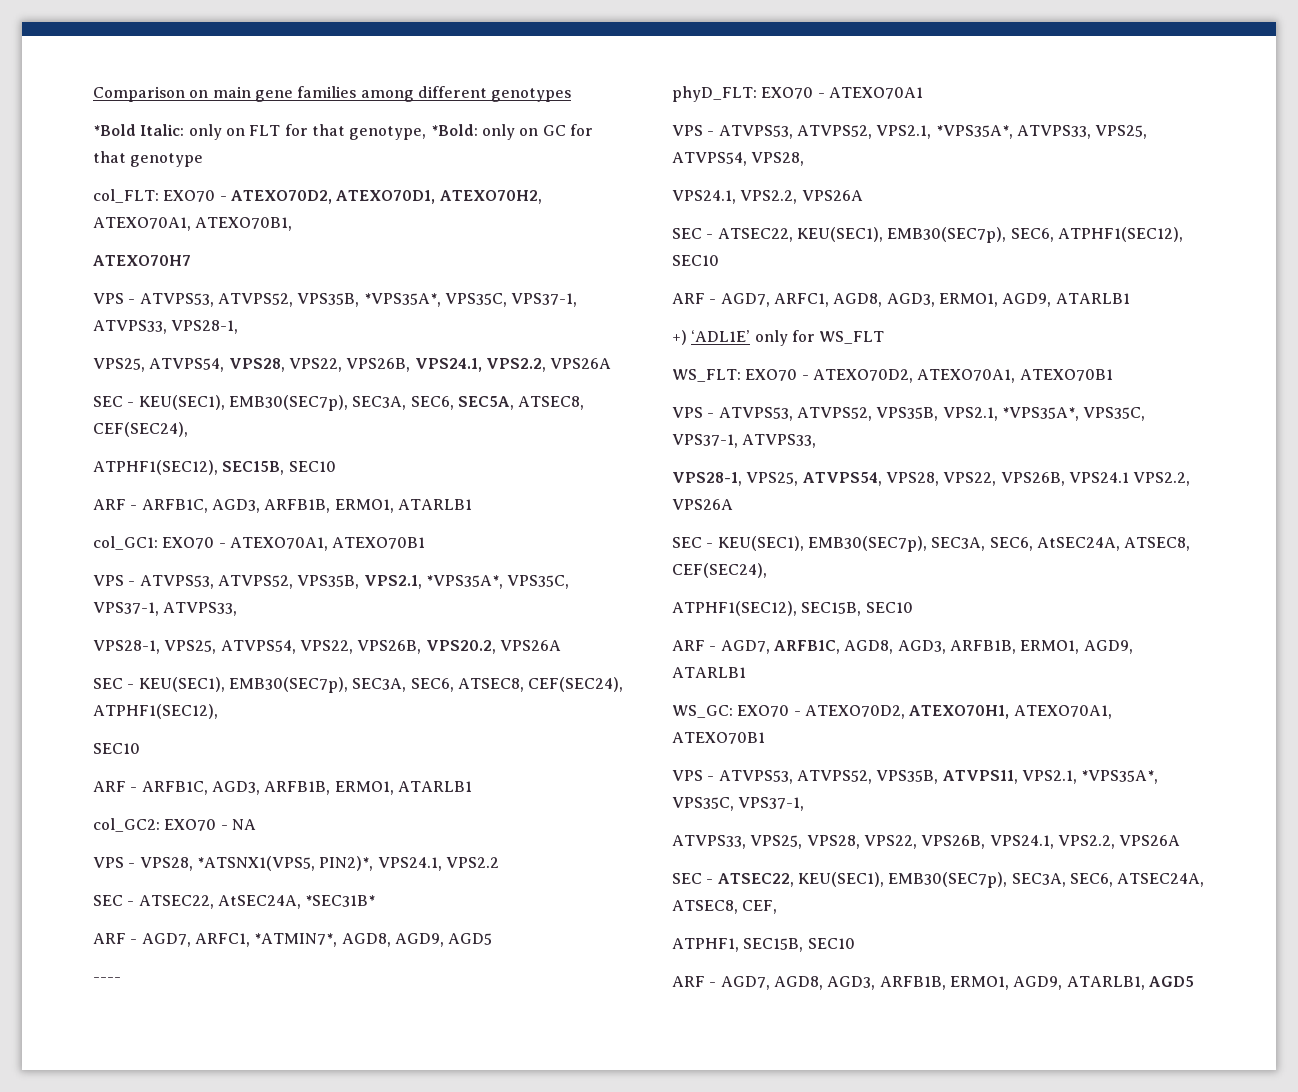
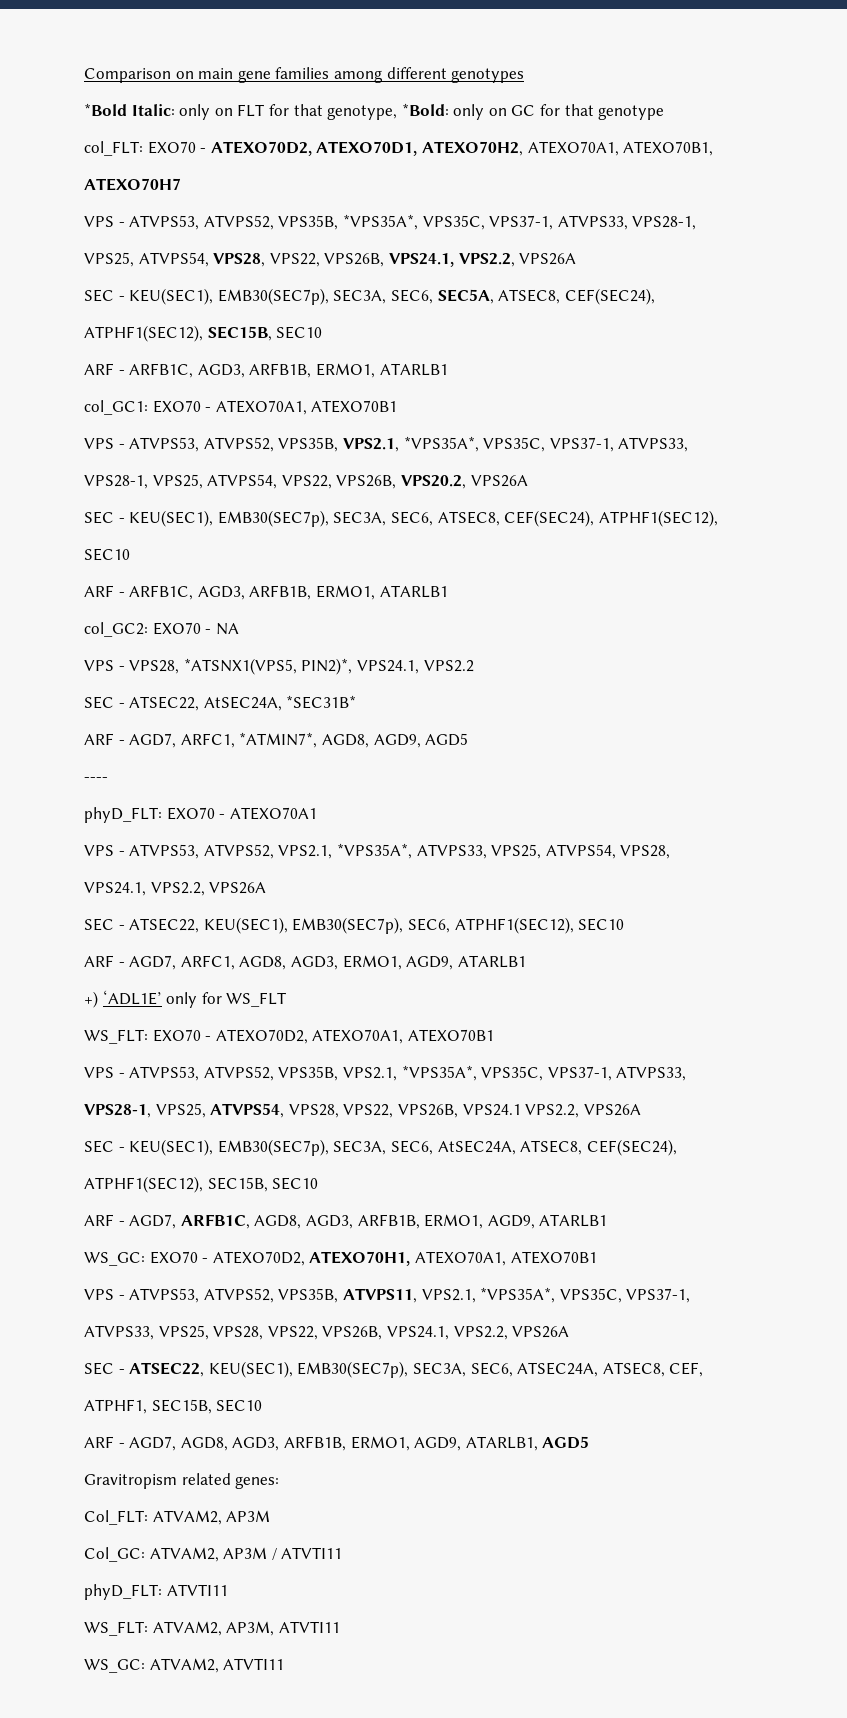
(1194, 981) none -> [84,1473,280,1489] [84,1510,271,1525] [84,1547,343,1562] [84,1584,228,1600] [84,1621,340,1636] [84,1658,285,1673] // Gravitropism related genes: // Col_FLT: ATVAM2, AP3M // Col_GC: ATVAM2, AP3M / ATVTI11 // phyD_FLT: ATVTI11 // WS_FLT: ATVAM2, AP3M, ATVTI11 // WS_GC: ATVAM2, ATVTI11

